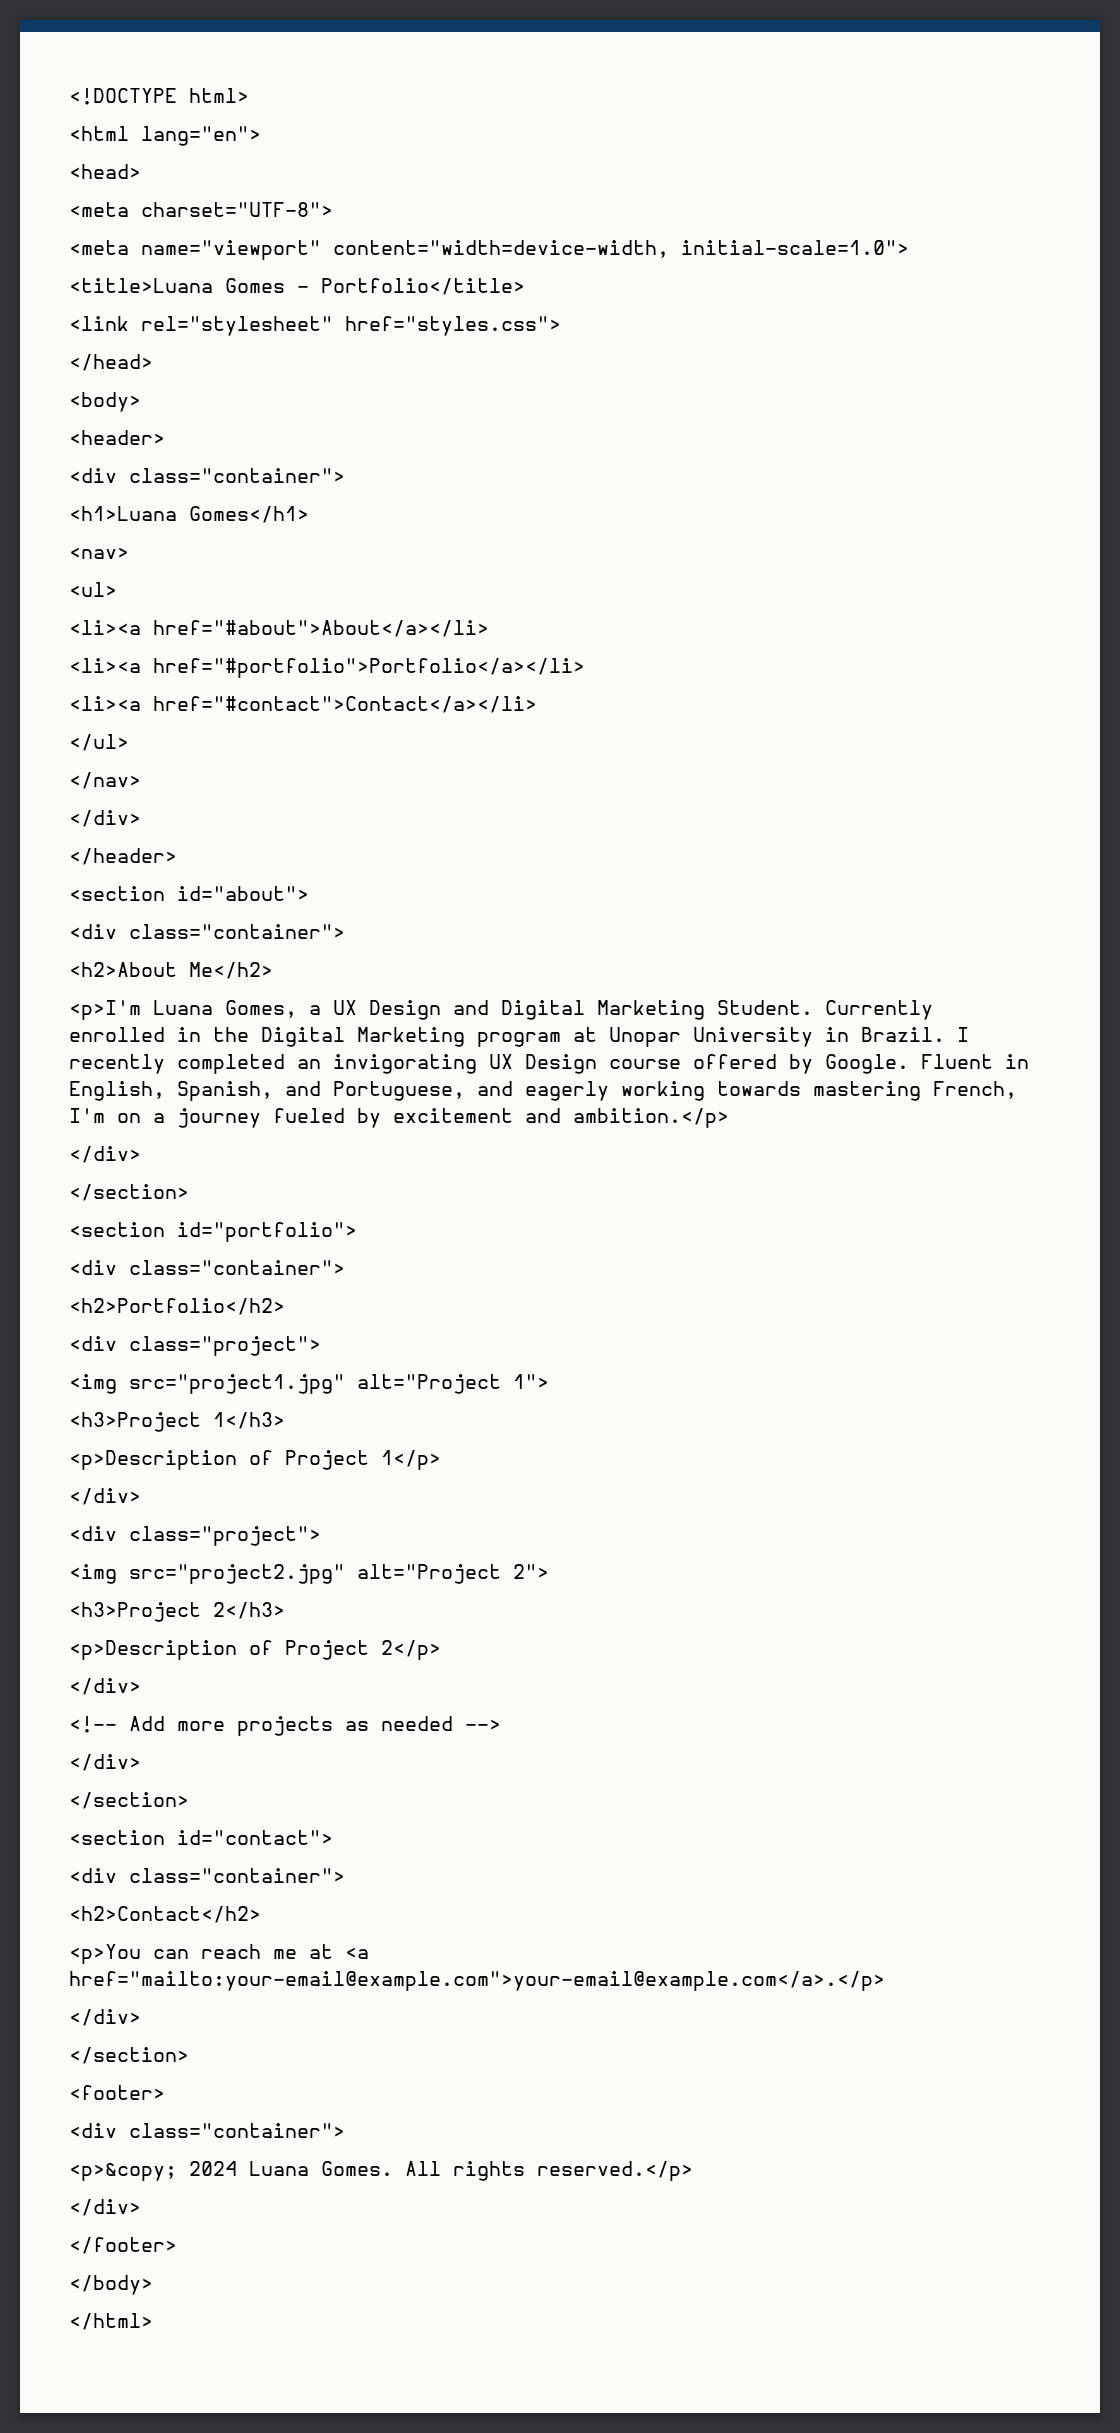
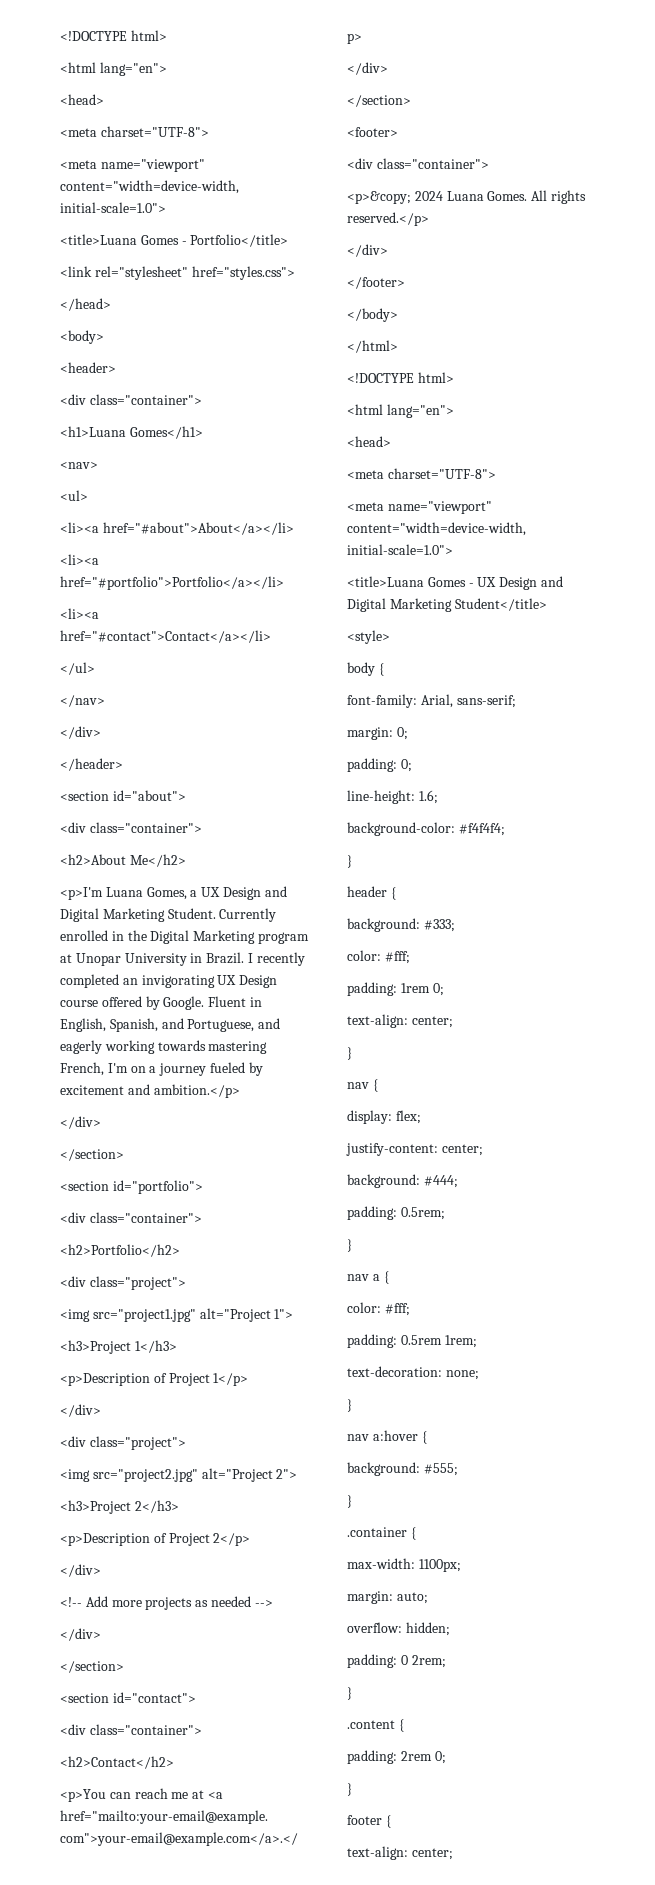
(153, 2321) none -> [347,372,454,383] [347,404,454,418] [347,436,391,447] [347,468,496,479] [347,501,492,514] [347,522,526,536] [347,544,453,555] [347,576,563,590] [347,598,547,612] [347,630,390,644] [347,662,384,676] [347,694,516,708] [347,727,408,740] [347,758,412,772] [347,790,438,804] [347,822,505,836] [347,855,352,868] [347,886,396,900] [347,918,455,932] [347,950,410,964] [347,982,444,996] [347,1014,453,1028] [347,1047,352,1060] [347,1079,378,1092] [347,1110,421,1124] [346,1143,483,1156] [347,1174,458,1188] [347,1206,445,1220] [347,1239,352,1252] [347,1271,389,1284] [347,1302,410,1316] [347,1334,477,1348] [347,1366,479,1380] [347,1399,352,1412] [347,1430,427,1444] [347,1462,458,1476] [347,1495,352,1508] [347,1527,416,1540] [347,1558,461,1572] [347,1591,428,1604] [347,1622,450,1636] [347,1654,446,1668] [347,1687,352,1700] [347,1719,404,1732] [347,1750,446,1764] [347,1783,352,1796] [347,1815,391,1828] [347,1846,453,1860] // <!DOCTYPE html> // <html lang="en"> // <head> // <meta charset="UTF-8"> // <meta name="viewport" content="width=device-width, initial-scale=1.0"> // <title>Luana Gomes - UX Design and Digital Marketing Student</title> // <style> // body { // font-family: Arial, sans-serif; // margin: 0; // padding: 0; // line-height: 1.6; // background-color: #f4f4f4; // } // header { // background: #333; // color: #fff; // padding: 1rem 0; // text-align: center; // } // nav { // display: flex; // justify-content: center; // background: #444; // padding: 0.5rem; // } // nav a { // color: #fff; // padding: 0.5rem 1rem; // text-decoration: none; // } // nav a:hover { // background: #555; // } // .container { // max-width: 1100px; // margin: auto; // overflow: hidden; // padding: 0 2rem; // } // .content { // padding: 2rem 0; // } // footer { // text-align: center;

